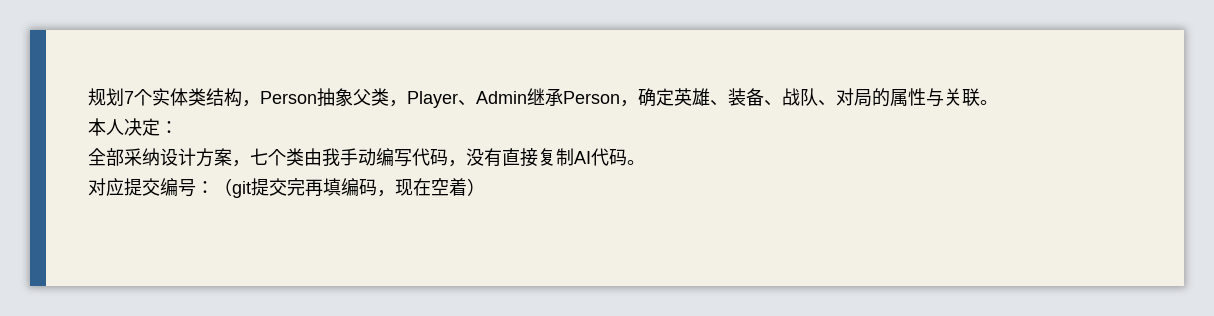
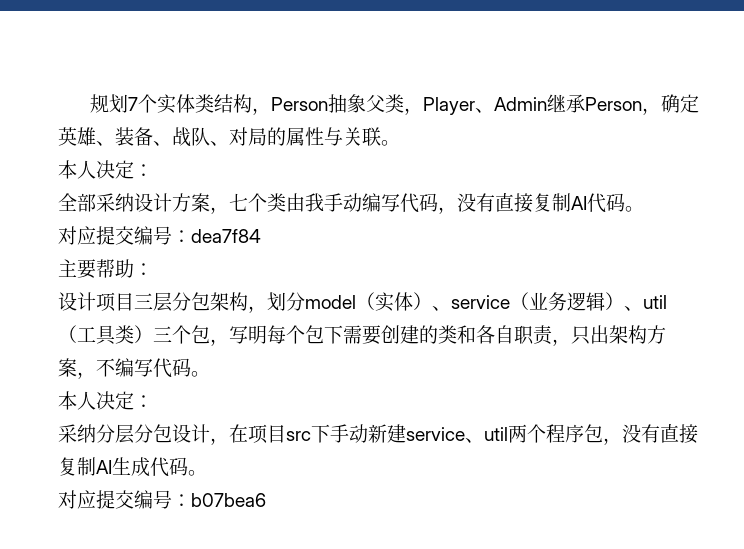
[214,178,485,198] （git提交完再填编码，现在空着） -> [191,229,261,243] [58,259,153,279] [58,292,667,313] [58,325,666,346] [58,358,210,379] [58,391,153,410] [58,424,698,445] [58,457,207,477] [58,490,266,509] dea7f84 // 主要帮助： // 设计项目三层分包架构，划分model（实体）、service（业务逻辑）、util（工具类）三个包，写明每个包下需要创建的类和各自职责，只出架构方案，不编写代码。 // 本人决定： // 采纳分层分包设计，在项目src下手动新建service、util两个程序包，没有直接复制AI生成代码。 // 对应提交编号：b07bea6

